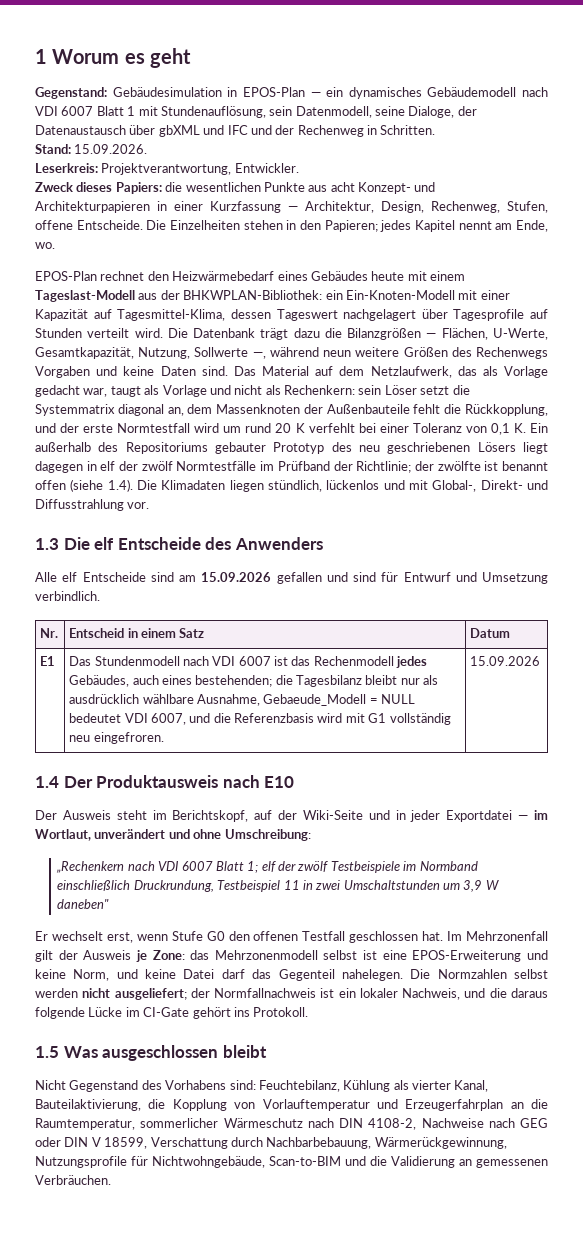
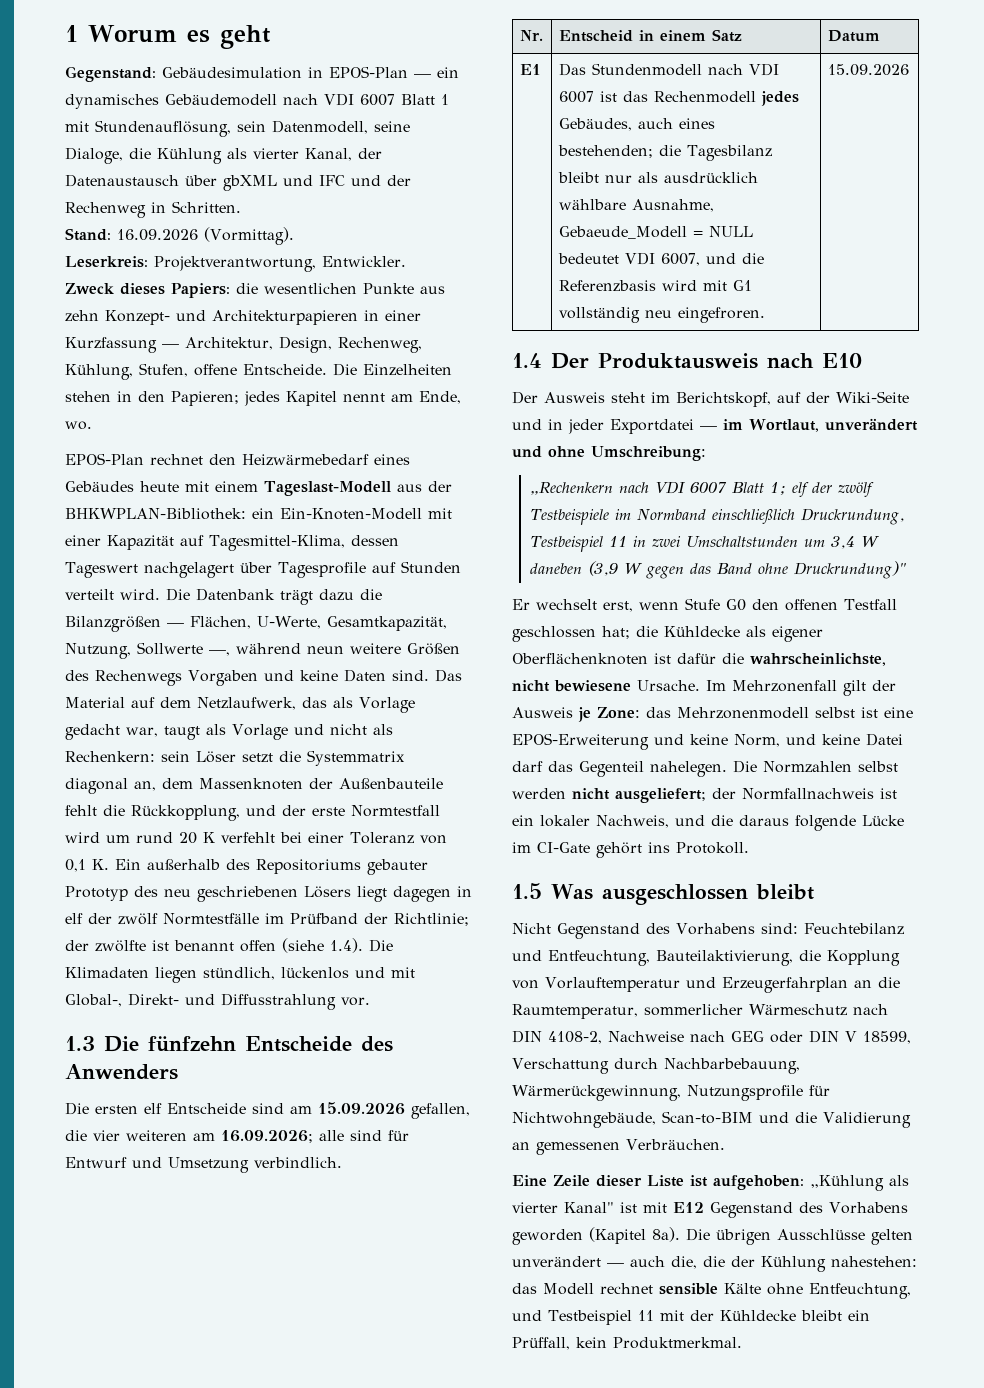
(455, 112) none -> [129,148,352,164] die Kühlung als vierter Kanal,
[74,144,148,154] 15.09.2026. -> [117,227,294,245] 16.09.2026 (Vormittag).
[330,182,355,192] acht -> [65,310,99,322] zehn
(500, 207) none -> [65,364,133,380] Kühlung,
[94,537,115,550] elf -> [148,1036,236,1052] fünfzehn
[35,572,57,582] Alle -> [65,1102,138,1115] Die ersten
[276,572,348,584] gefallen und -> [411,1103,470,1119] [65,1130,344,1143] gefallen, die vier weiteren am 16.09.2026; alle
[463,880,499,892] [57,899,110,909] 3,9 W daneben" -> [831,536,881,549] [530,561,907,579] 3,4 W daneben (3,9 W gegen das Band ohne Druckrundung)"
[422,931,444,941] hat. -> [602,626,823,642] [512,653,886,666] [512,680,700,692] hat; die Kühldecke als eigener Oberflächenknoten ist dafür die wahrscheinlichste, nicht bewiesene Ursache.
[258,1080,489,1092] Feuchtebilanz, Kühlung als vierter Kanal, -> [803,923,904,935] [512,950,650,966] Feuchtebilanz und Entfeuchtung,
(111, 1180) none -> [512,1175,909,1191] [512,1202,908,1218] [512,1227,913,1245] [512,1256,917,1272] [512,1283,911,1299] [512,1310,870,1325] [512,1337,742,1350] // Eine Zeile dieser Liste ist aufgehoben: „Kühlung als vierter Kanal" ist mit E12 Gegenstand des Vorhabens geworden (Kapitel 8a). Die übrigen Ausschlüsse gelten unverändert — auch die, die der Kühlung nahestehen: das Modell rechnet sensible Kälte ohne Entfeuchtung, und Testbeispiel 11 mit der Kühldecke bleibt ein Prüffall, kein Produktmerkmal.

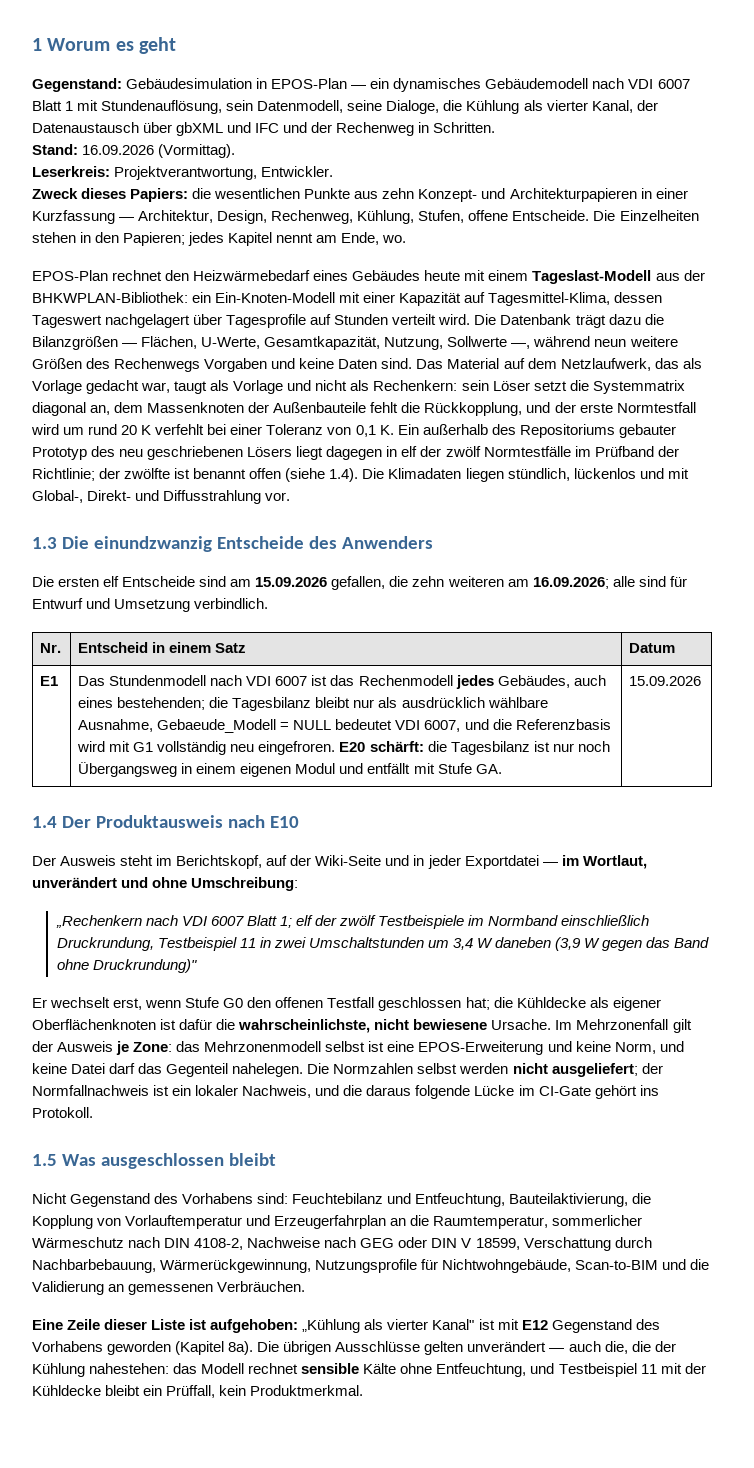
[148,1036,236,1052] fünfzehn -> [93,536,212,552] einundzwanzig
[93,1130,120,1141] vier -> [412,576,445,587] zehn
(765, 315) none -> [339,741,610,755] [78,762,502,777] E20 schärft: die Tagesbilanz ist nur noch Übergangsweg in einem eigenen Modul und entfällt mit Stufe GA.

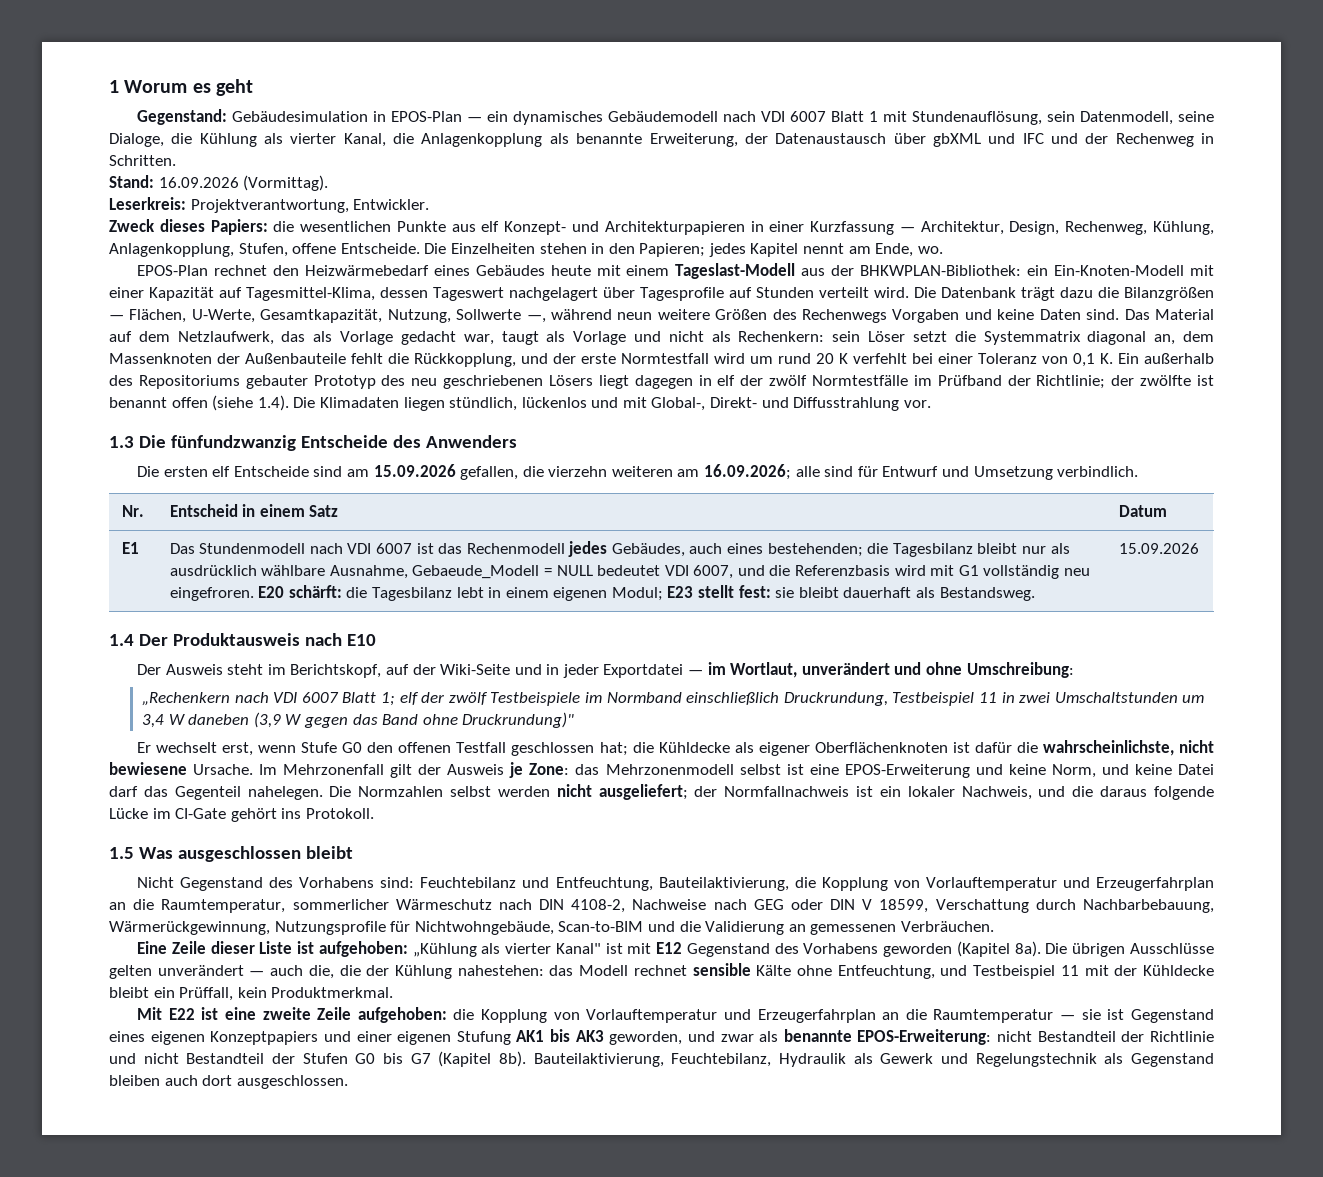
(633, 106) none -> [393,133,738,147] die Anlagenkopplung als benannte Erweiterung,
[382,188,415,199] zehn -> [481,221,500,232] elf
(415, 217) none -> [109,243,234,257] Anlagenkopplung,
[93,536,212,552] einundzwanzig -> [170,435,296,451] fünfundzwanzig
[412,576,445,587] zehn -> [548,466,608,477] vierzehn
[533,741,610,752] [78,762,502,777] ist nur noch Übergangsweg in einem eigenen Modul und entfällt mit Stufe GA. -> [456,585,1035,601] lebt in einem eigenen Modul; E23 stellt fest: sie bleibt dauerhaft als Bestandsweg.
(364, 1390) none -> [136,1007,1214,1023] [109,1029,1214,1045] [109,1051,1214,1067] [109,1075,348,1089] // Mit E22 ist eine zweite Zeile aufgehoben: die Kopplung von Vorlauftemperatur und Erzeugerfahrplan an die Raumtemperatur — sie ist Gegenstand eines eigenen Konzeptpapiers und einer eigenen Stufung AK1 bis AK3 geworden, und zwar als benannte EPOS-Erweiterung: nicht Bestandteil der Richtlinie und nicht Bestandteil der Stufen G0 bis G7 (Kapitel 8b). Bauteilaktivierung, Feuchtebilanz, Hydraulik als Gewerk und Regelungstechnik als Gegenstand bleiben auch dort ausgeschlossen.

